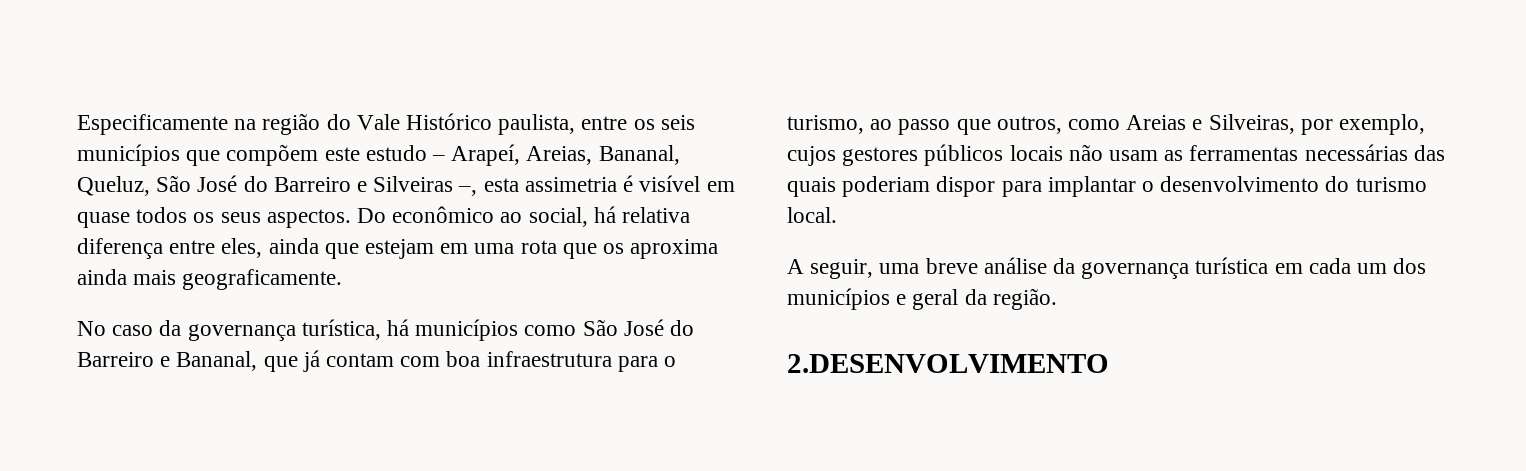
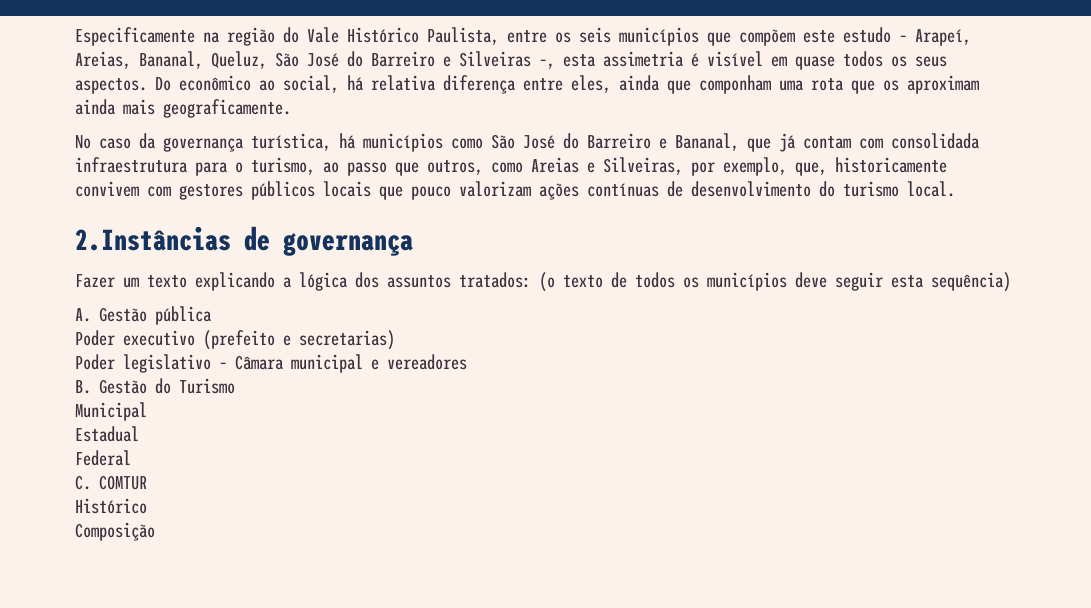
[498,114,576,135] paulista, -> [427,27,499,45] Paulista,
[365,239,469,259] estejam em -> [699,75,771,94] componham
[630,239,719,259] aproxima -> [907,75,979,94] aproximam
[446,351,481,367] boa -> [891,133,979,149] consolidada
[787,144,1445,166] [787,176,1427,197] [787,207,837,223] [787,257,1427,279] [787,288,1057,310] [787,354,1109,373] cujos gestores públicos locais não usam as ferramentas necessárias das quais poderiam dispor para implantar o desenvolvimento do turismo local. // A seguir, uma breve análise da governança turística em cada um dos municípios e geral da região. // 2.DESENVOLVIMENTO -> [795,157,947,176] [75,181,955,200] [75,226,413,256] [75,272,1011,292] [75,306,211,325] [75,330,395,350] [75,354,467,373] [75,378,235,394] [75,402,147,421] [75,426,139,442] [75,450,131,466] [75,475,147,490] [75,498,147,514] [75,522,155,541] que, historicamente convivem com gestores públicos locais que pouco valorizam ações contínuas de desenvolvimento do turismo local. // 2.Instâncias de governança // Fazer um texto explicando a lógica dos assuntos tratados: (o texto de todos os municípios deve seguir esta sequência) // A. Gestão pública // Poder executivo (prefeito e secretarias) // Poder legislativo – Câmara municipal e vereadores // B. Gestão do Turismo // Municipal // Estadual // Federal // C. COMTUR // Histórico // Composição

